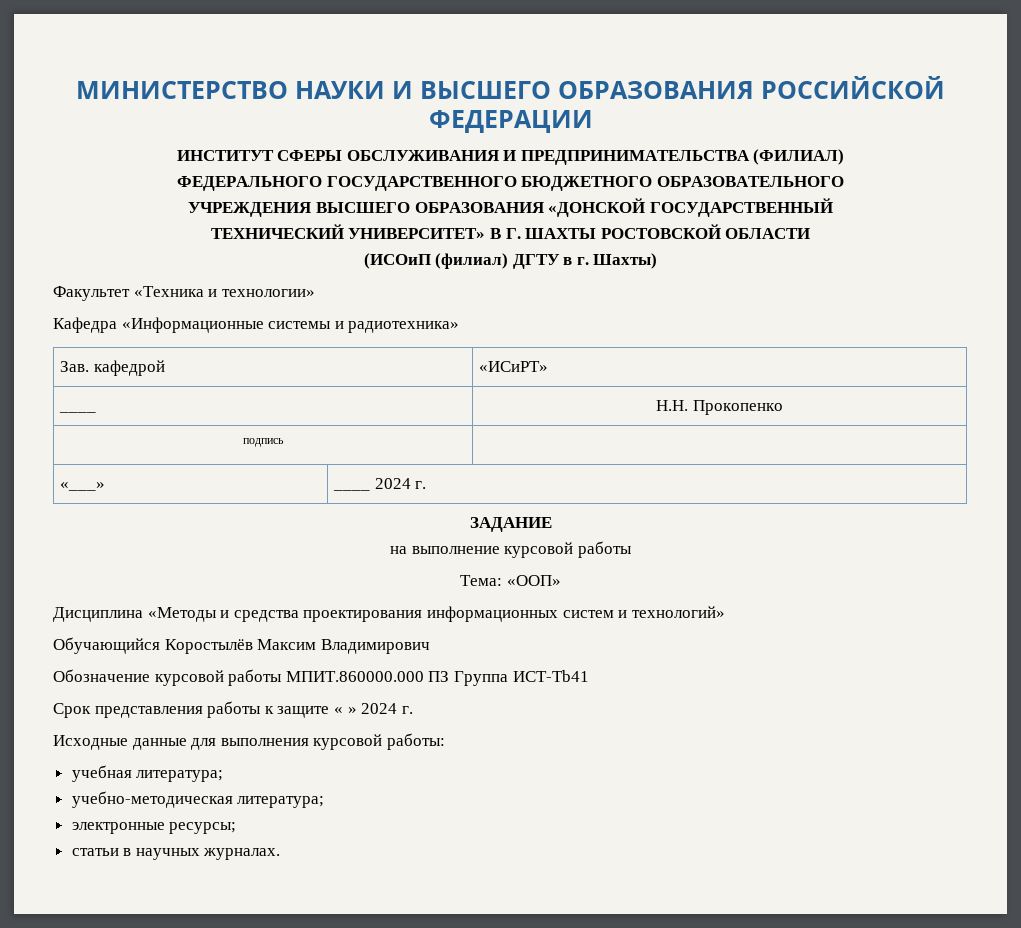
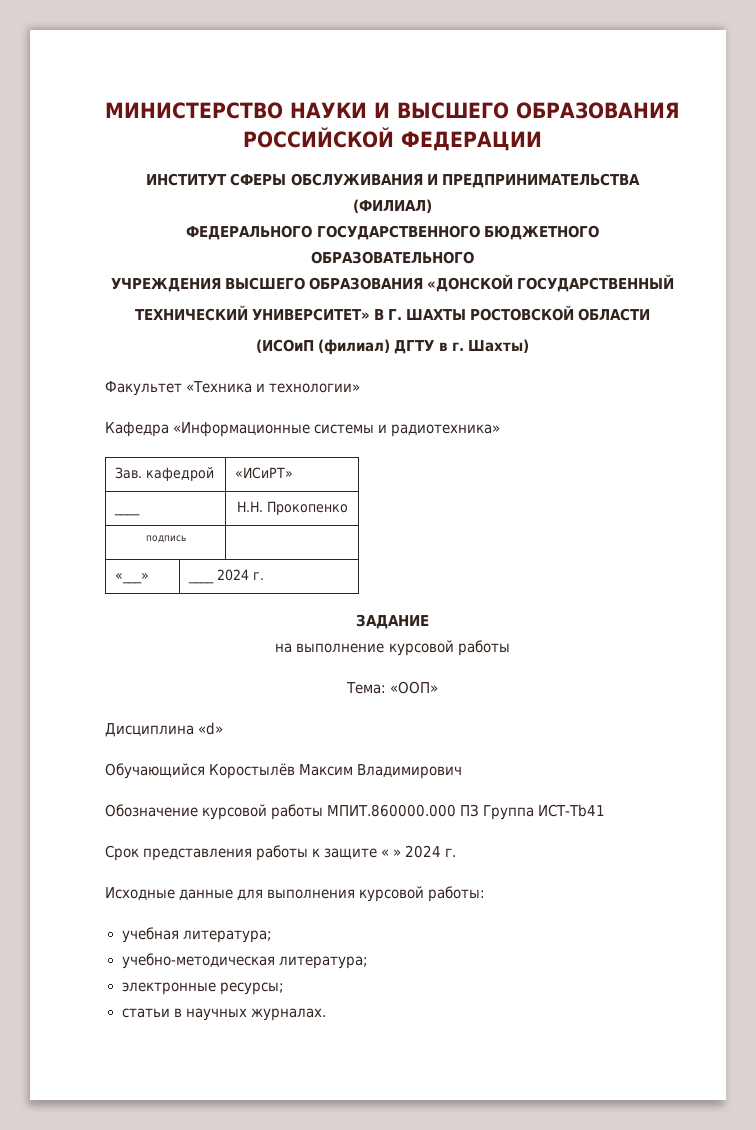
[147,606,725,622] «Методы и средства проектирования информационных систем и технологий» -> [198,722,224,735] «d»

